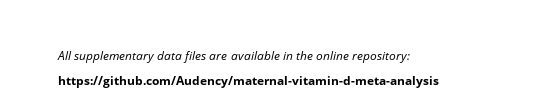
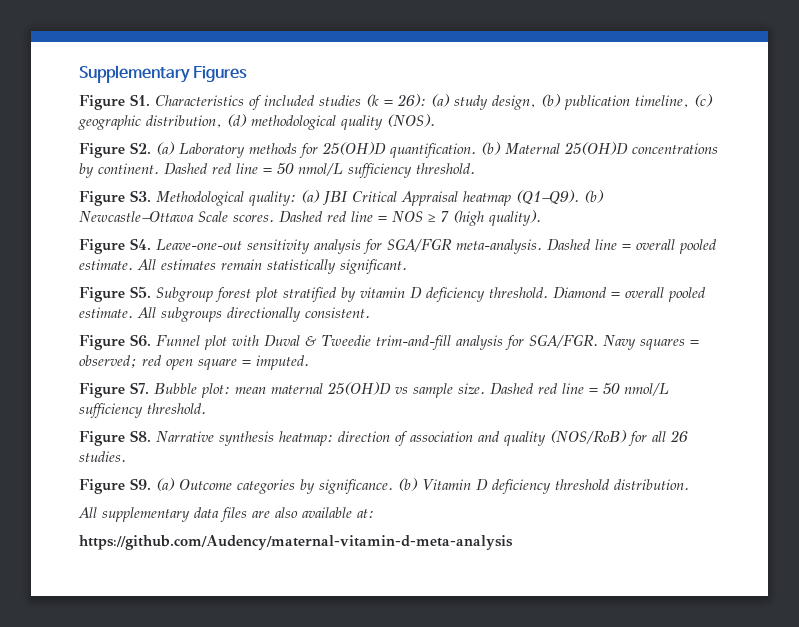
(57, 55) none -> [79,65,248,83] [79,94,713,110] [78,114,435,130] [79,142,718,158] [79,163,475,178] [79,190,604,206] [79,210,541,226] [79,238,717,254] [79,259,407,274] [79,286,706,302] [79,307,370,322] [79,334,699,350] [79,355,309,370] [79,382,669,398] [79,403,206,418] [79,430,688,446] [79,451,126,462] [79,478,689,494] Supplementary Figures // Figure S1. Characteristics of included studies (k = 26): (a) study design, (b) publication timeline, (c) geographic distribution, (d) methodological quality (NOS). // Figure S2. (a) Laboratory methods for 25(OH)D quantification. (b) Maternal 25(OH)D concentrations by continent. Dashed red line = 50 nmol/L sufficiency threshold. // Figure S3. Methodological quality: (a) JBI Critical Appraisal heatmap (Q1–Q9). (b) Newcastle–Ottawa Scale scores. Dashed red line = NOS ≥ 7 (high quality). // Figure S4. Leave-one-out sensitivity analysis for SGA/FGR meta-analysis. Dashed line = overall pooled estimate. All estimates remain statistically significant. // Figure S5. Subgroup forest plot stratified by vitamin D deficiency threshold. Diamond = overall pooled estimate. All subgroups directionally consistent. // Figure S6. Funnel plot with Duval & Tweedie trim-and-fill analysis for SGA/FGR. Navy squares = observed; red open square = imputed. // Figure S7. Bubble plot: mean maternal 25(OH)D vs sample size. Dashed red line = 50 nmol/L sufficiency threshold. // Figure S8. Narrative synthesis heatmap: direction of association and quality (NOS/RoB) for all 26 studies. // Figure S9. (a) Outcome categories by significance. (b) Vitamin D deficiency threshold distribution. //
[230,51,410,63] available in the online repository: -> [275,507,374,518] also available at:

